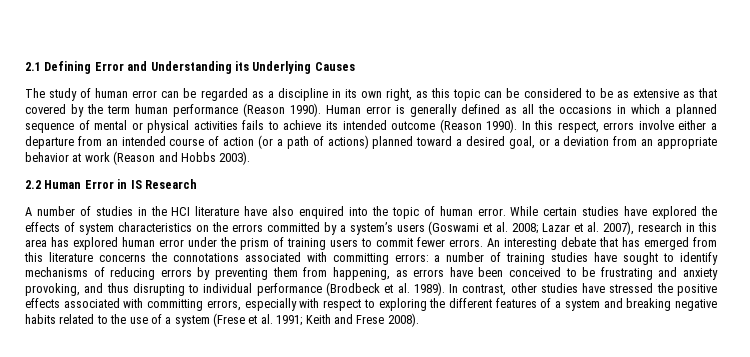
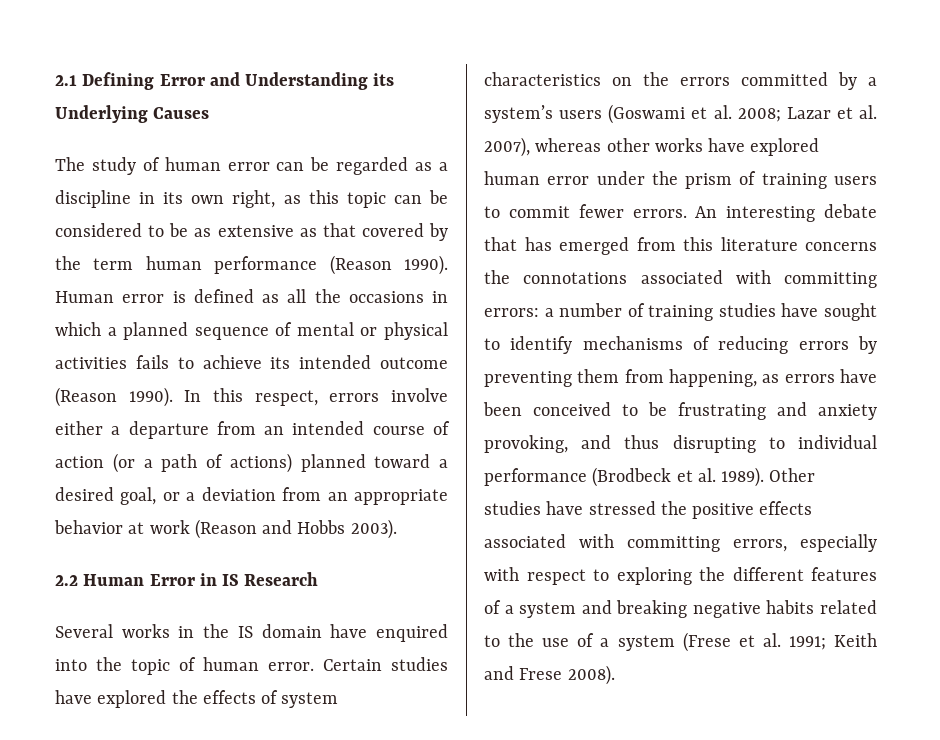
[410,104,457,117] generally -> (186, 297) none
[25,206,295,216] A number of studies in the HCI literature have also -> [55,624,368,638] Several works in the IS domain have
[510,206,578,216] While certain -> [323,659,382,671] Certain
[638,222,718,232] [25,237,69,247] research in this area has -> [535,138,746,152] whereas other works have
[449,283,537,296] In contrast, other -> [769,468,816,482] Other

